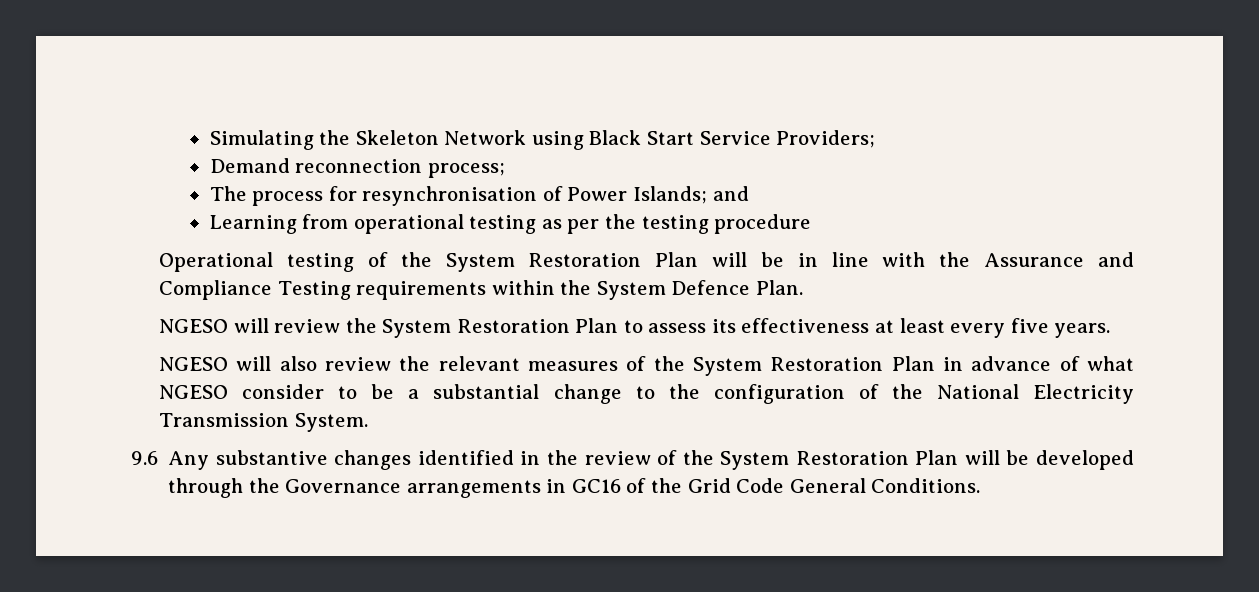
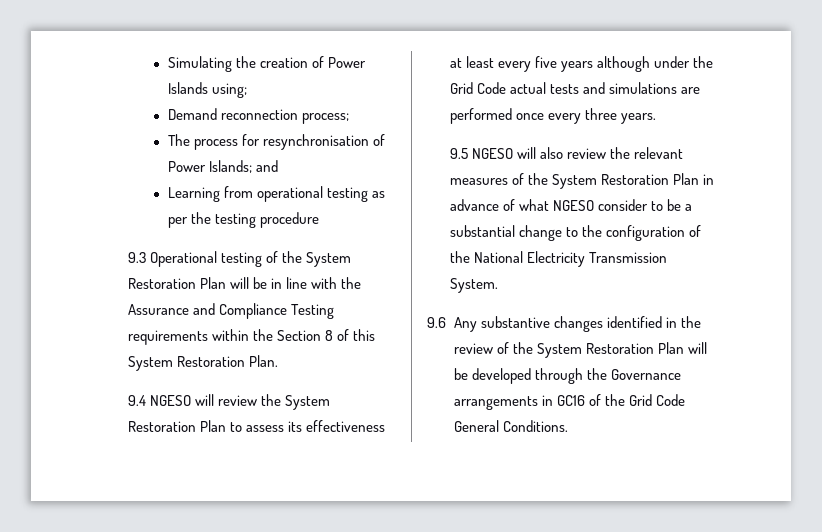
[355,130,876,150] Skeleton Network using Black Start Service Providers; -> [259,56,366,68] [167,82,247,98] creation of Power Islands using;
(812, 224) none -> [128,252,147,263] 9.3
[596,280,751,300] System Defence -> [277,329,376,341] [128,356,246,371] Section 8 of this System Restoration
(803, 287) none -> [128,395,147,406] 9.4
(1049, 325) none -> [561,56,714,72] [450,82,701,94] [450,108,618,124] years although under the Grid Code actual tests and simulations are performed once every three
(1111, 330) none -> [450,148,469,159] 9.5

